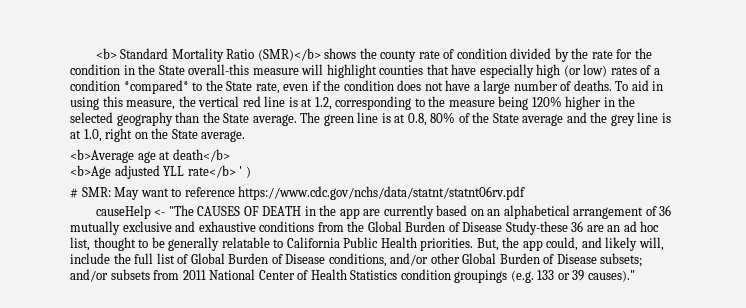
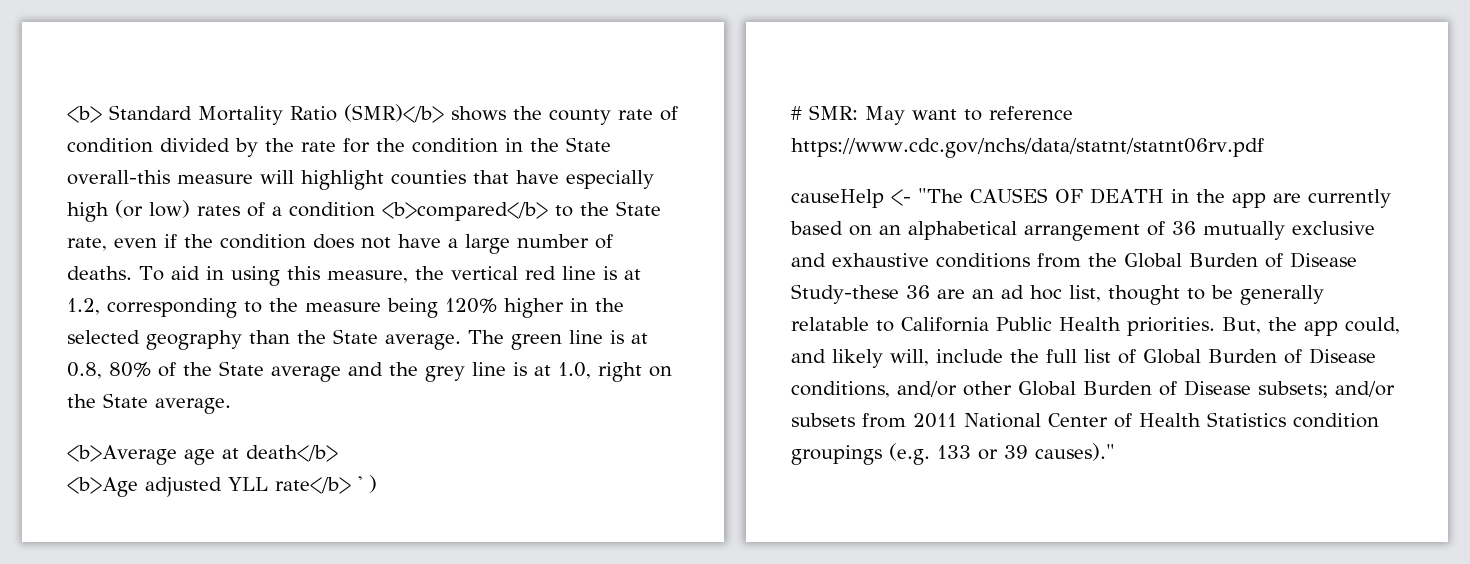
[123,80,189,94] *compared* -> [382,202,548,221] <b>compared</b>

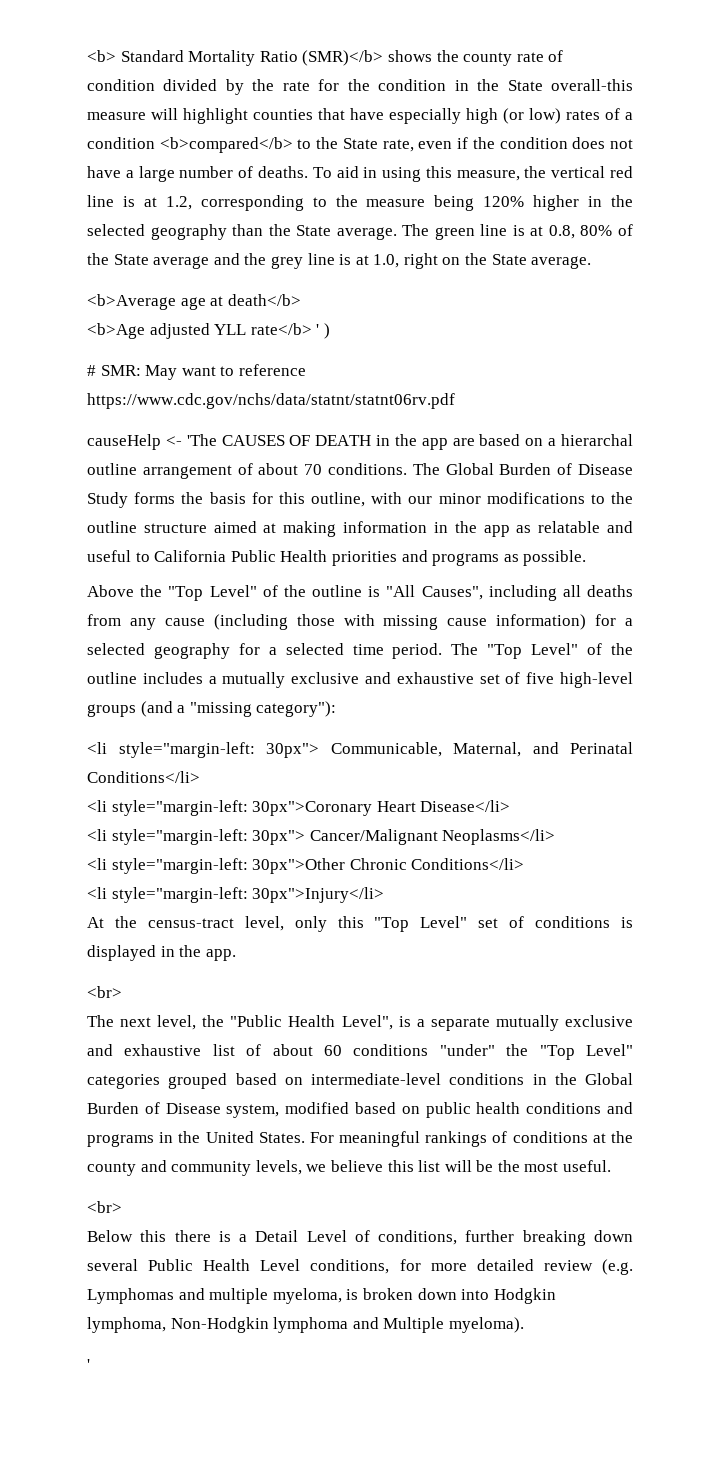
[918,188,963,203] "The -> [186,434,217,446] 'The
[1307,189,1391,208] [790,221,1375,241] [791,253,1081,268] currently based on an alphabetical arrangement of 36 mutually exclusive and exhaustive conditions from -> [479,434,634,446] [87,463,634,479] [87,492,633,508] [87,521,633,537] [87,550,587,566] [87,585,633,601] [87,614,633,630] [87,643,634,659] [87,672,634,688] [87,701,337,717] [87,742,633,758] [87,771,200,783] [87,800,511,816] [87,829,556,845] [87,858,525,874] [87,887,385,903] [87,916,634,932] [87,945,236,961] [87,986,122,998] [87,1015,633,1031] [87,1044,633,1060] [87,1073,547,1089] based on a hierarchal outline arrangement of about 70 conditions. The Global Burden of Disease Study forms the basis for this outline, with our minor modifications to the outline structure aimed at making information in the app as relatable and useful to California Public Health priorities and programs as possible. // Above the "Top Level" of the outline is "All Causes", including all deaths from any cause (including those with missing cause information) for a selected geography for a selected time period. The "Top Level" of the outline includes a mutually exclusive and exhaustive set of five high-level groups (and a "missing category"): // <li style="margin-left: 30px"> Communicable, Maternal, and Perinatal Conditions</li> // <li style="margin-left: 30px">Coronary Heart Disease</li> // <li style="margin-left: 30px"> Cancer/Malignant Neoplasms</li> // <li style="margin-left: 30px">Other Chronic Conditions</li> // <li style="margin-left: 30px">Injury</li> // At the census-tract level, only this "Top Level" set of conditions is displayed in the app. // <br> // The next level, the "Public Health Level", is a separate mutually exclusive and exhaustive list of about 60 conditions "under" the "Top Level" categories grouped based on intermediate-level conditions in
[791,284,1324,305] [791,317,1400,336] [791,348,1376,368] [791,380,1395,398] [791,412,1379,428] [791,443,1115,465] Study-these 36 are an ad hoc list, thought to be generally relatable to California Public Health priorities. But, the app could, and likely will, include the full list of Global Burden of Disease conditions, and/or other Global Burden of Disease subsets; and/or subsets from 2011 National Center of Health Statistics condition groupings (e.g. 133 or 39 causes)." -> [226,1102,633,1118] [87,1131,633,1147] [87,1160,612,1176] [87,1201,122,1213] [87,1230,633,1246] [87,1259,633,1275] [87,1288,556,1304] [87,1317,524,1333] [87,1359,90,1370] system, modified based on public health conditions and programs in the United States. For meaningful rankings of conditions at the county and community levels, we believe this list will be the most useful. // <br> // Below this there is a Detail Level of conditions, further breaking down several Public Health Level conditions, for more detailed review (e.g. Lymphomas and multiple myeloma, is broken down into Hodgkin lymphoma, Non-Hodgkin lymphoma and Multiple myeloma). // '

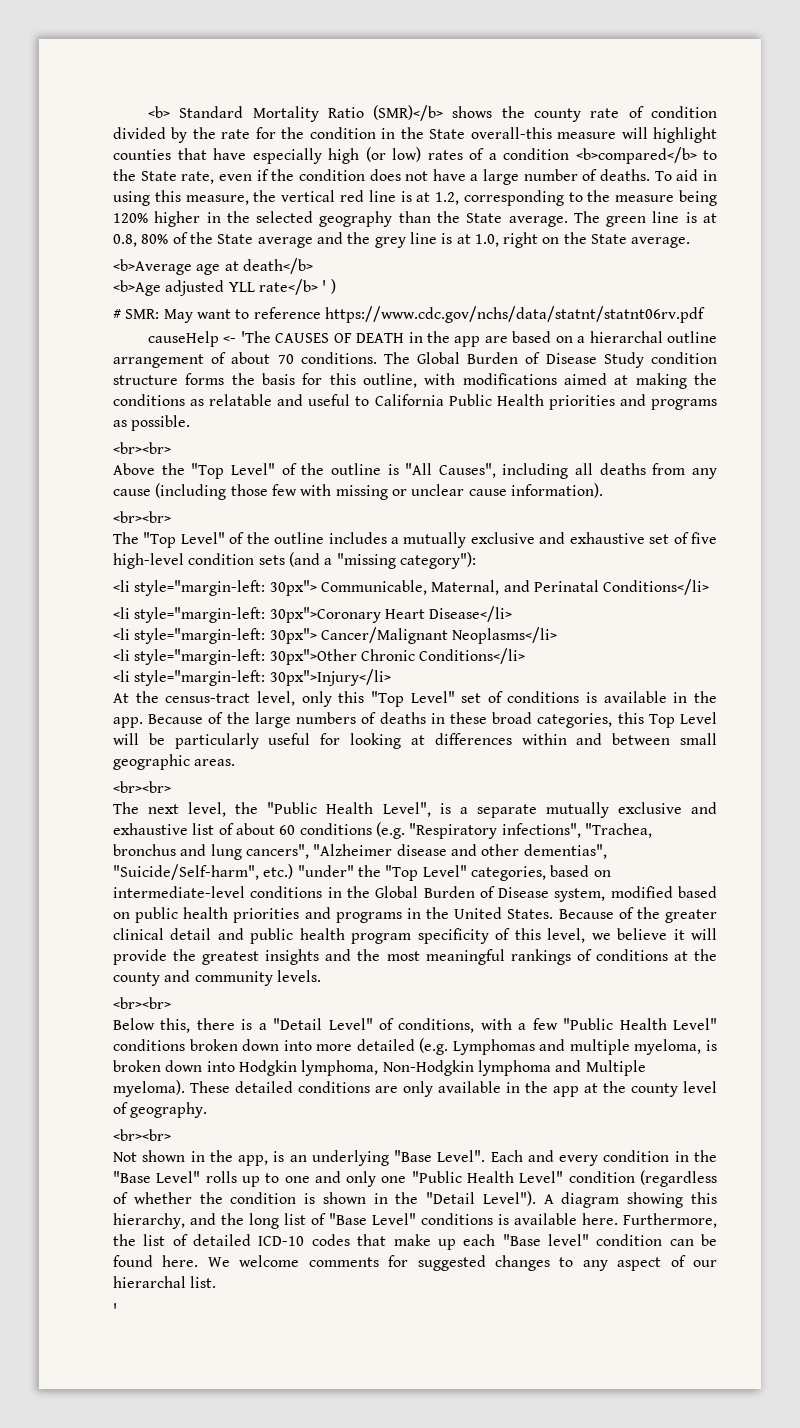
(128, 500) none -> [651,352,717,364] [113,375,178,385] condition structure
[408,492,633,504] [87,521,510,537] our minor modifications to the outline structure aimed at making information in the app -> [462,373,717,389] [113,394,185,406] modifications aimed at making the conditions
(587, 558) none -> [113,442,171,454] // <br><br>
(335, 620) none -> [271,484,297,496] few
[447,614,633,630] [87,643,443,659] cause information) for a selected geography for a selected time period. -> [391,483,603,498] [113,511,171,523] or unclear cause information). // <br><br> //
[87,704,136,717] groups -> [188,553,285,565] condition sets
[87,945,156,961] displayed -> [603,691,667,703] available
[87,986,122,998] // <br> -> [148,712,717,728] [113,733,717,749] [113,754,236,770] [113,781,171,793] Because of the large numbers of deaths in these broad categories, this Top Level will be particularly useful for looking at differences within and between small geographic areas. // <br><br>
(429, 1050) none -> [375,822,652,839] [113,844,607,860] [113,864,294,880] (e.g. "Respiratory infections", "Trachea, bronchus and lung cancers", "Alzheimer disease and other dementias", "Suicide/Self-harm", etc.)
[87,1073,228,1089] categories grouped -> [470,866,546,881] categories,
[526,1102,602,1114] conditions -> [233,908,300,923] priorities
[309,1132,334,1143] For -> [558,907,717,923] [113,928,717,944] [113,949,420,965] Because of the greater clinical detail and public health program specificity of this level, we believe it will provide the greatest insights and the most
[255,1160,612,1175] [87,1201,122,1213] levels, we believe this list will be the most useful. // <br> -> [276,970,321,982] [113,997,171,1009] levels. // <br><br>
[140,1230,167,1242] this -> [160,1018,191,1033] this,
[255,1230,633,1246] [87,1259,421,1274] Detail Level of conditions, further breaking down several Public Health Level conditions, for -> [273,1018,718,1033] [113,1039,312,1051] "Detail Level" of conditions, with a few "Public Health Level" conditions broken down into
[543,1260,593,1271] review -> (415, 1045) none
(524, 1325) none -> [190,1081,717,1097] [113,1102,208,1118] [113,1129,171,1141] [113,1150,717,1166] [113,1170,718,1187] [113,1191,717,1208] [113,1213,717,1229] [113,1234,717,1250] [113,1255,717,1271] [113,1276,217,1288] These detailed conditions are only available in the app at the county level of geography. // <br><br> // Not shown in the app, is an underlying "Base Level". Each and every condition in the "Base Level" rolls up to one and only one "Public Health Level" condition (regardless of whether the condition is shown in the "Detail Level"). A diagram showing this hierarchy, and the long list of "Base Level" conditions is available here. Furthermore, the list of detailed ICD-10 codes that make up each "Base level" condition can be found here. We welcome comments for suggested changes to any aspect of our hierarchal list.

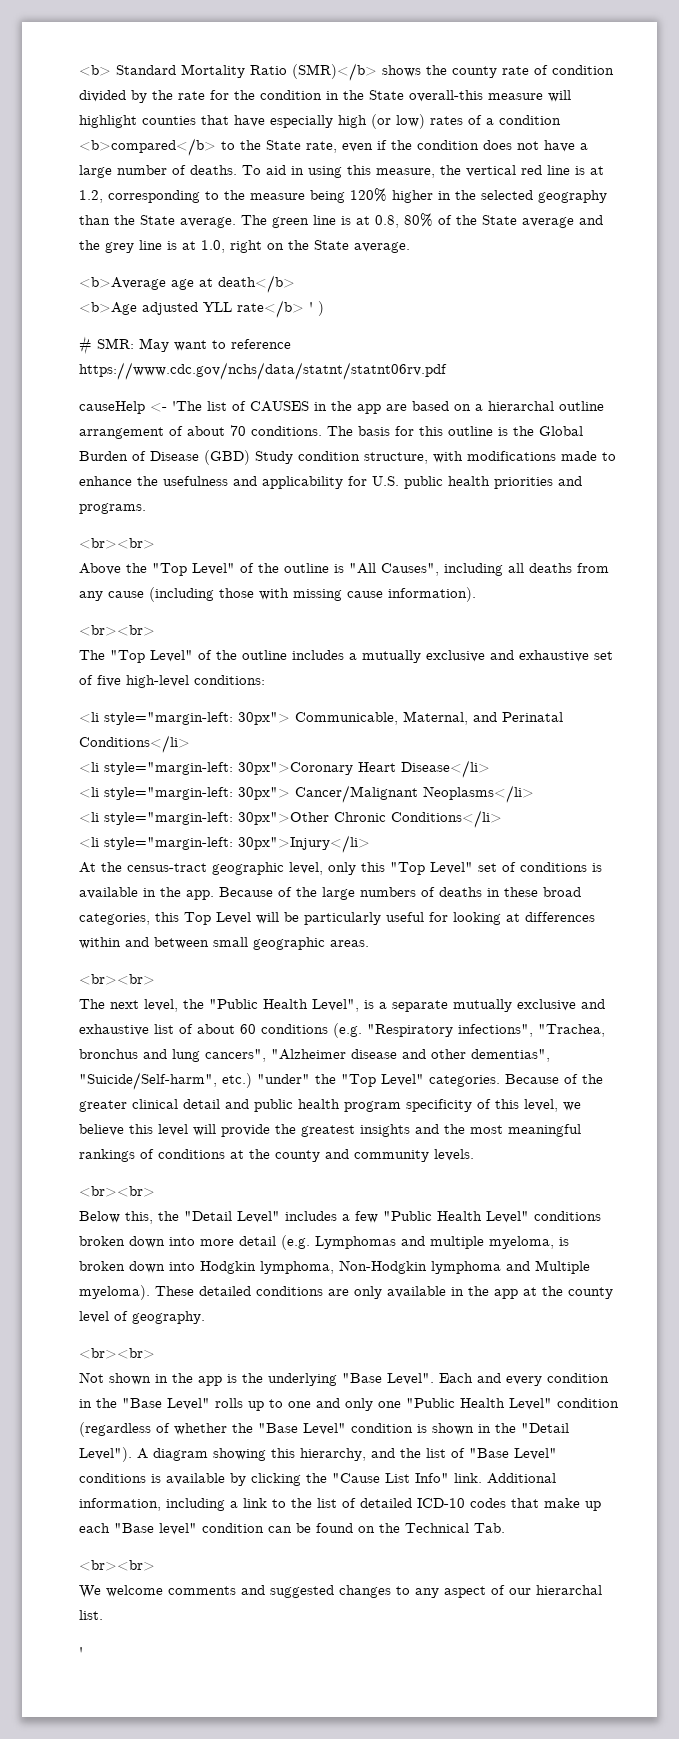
[275,333,405,343] CAUSES OF DEATH -> [207,401,309,412] list of CAUSES
[417,352,597,364] Global Burden of Disease -> [358,426,583,436] [79,450,250,465] basis for this outline is the Global Burden of Disease (GBD)
[113,373,717,389] [113,394,717,410] [113,415,191,431] structure forms the basis for this outline, with modifications aimed at making the conditions as relatable and useful to California Public Health priorities and programs as possible. -> [364,451,616,464] [79,476,582,489] [79,503,146,514] structure, with modifications made to enhance the usefulness and applicability for U.S. public health priorities and programs.
[271,484,297,496] few -> (254, 593) none
[391,484,465,496] or unclear -> (342, 595) none
[188,552,476,569] condition sets (and a "missing category"): -> [194,675,265,685] conditions:
(251, 698) none -> [212,862,284,875] geographic
[470,865,611,881] [113,886,717,902] [113,907,554,923] categories, based on intermediate-level conditions in the Global Burden of Disease system, modified based on public health priorities and programs in the United States. -> [429,1075,500,1087] categories.
[673,929,685,940] it -> [129,1124,188,1136] this level
[196,1018,512,1033] there is a "Detail Level" of conditions, with -> [158,1211,337,1223] the "Detail Level" includes
[356,1039,415,1051] detailed -> [239,1236,276,1246] detail
[238,1151,307,1166] app, is an -> [198,1373,263,1386] app is the
(223, 1198) none -> [258,1423,346,1435] "Base Level"
[249,1213,279,1229] long -> (421, 1453) none
[582,1213,717,1228] here. Furthermore, -> [230,1473,556,1486] [79,1498,286,1511] by clicking the "Cause List Info" link. Additional information, including a link to
[162,1255,199,1267] here. -> [358,1523,505,1533] [79,1560,155,1571] on the Technical Tab. // <br><br> //
[388,1255,409,1267] for -> [241,1585,265,1595] and

